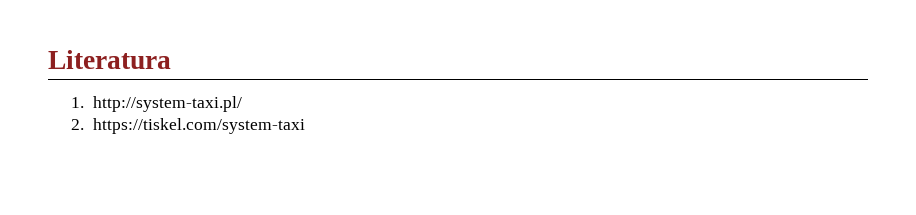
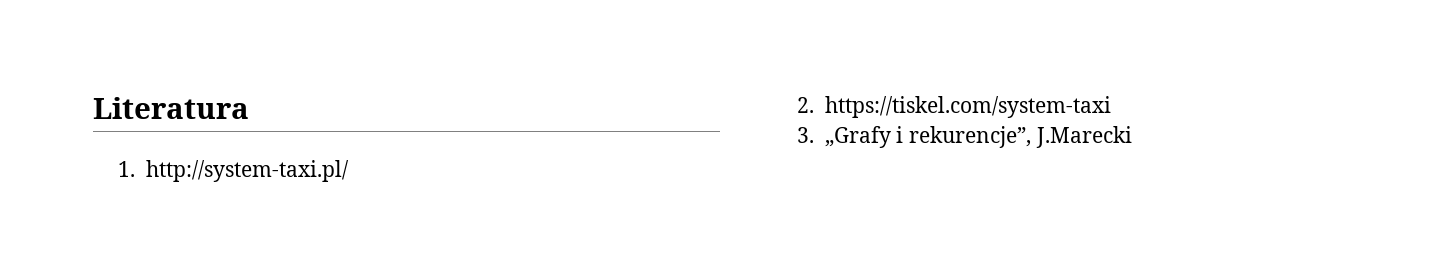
(306, 126) none -> [797,126,1132,148] // 3. „Grafy i rekurencje”, J.Marecki

